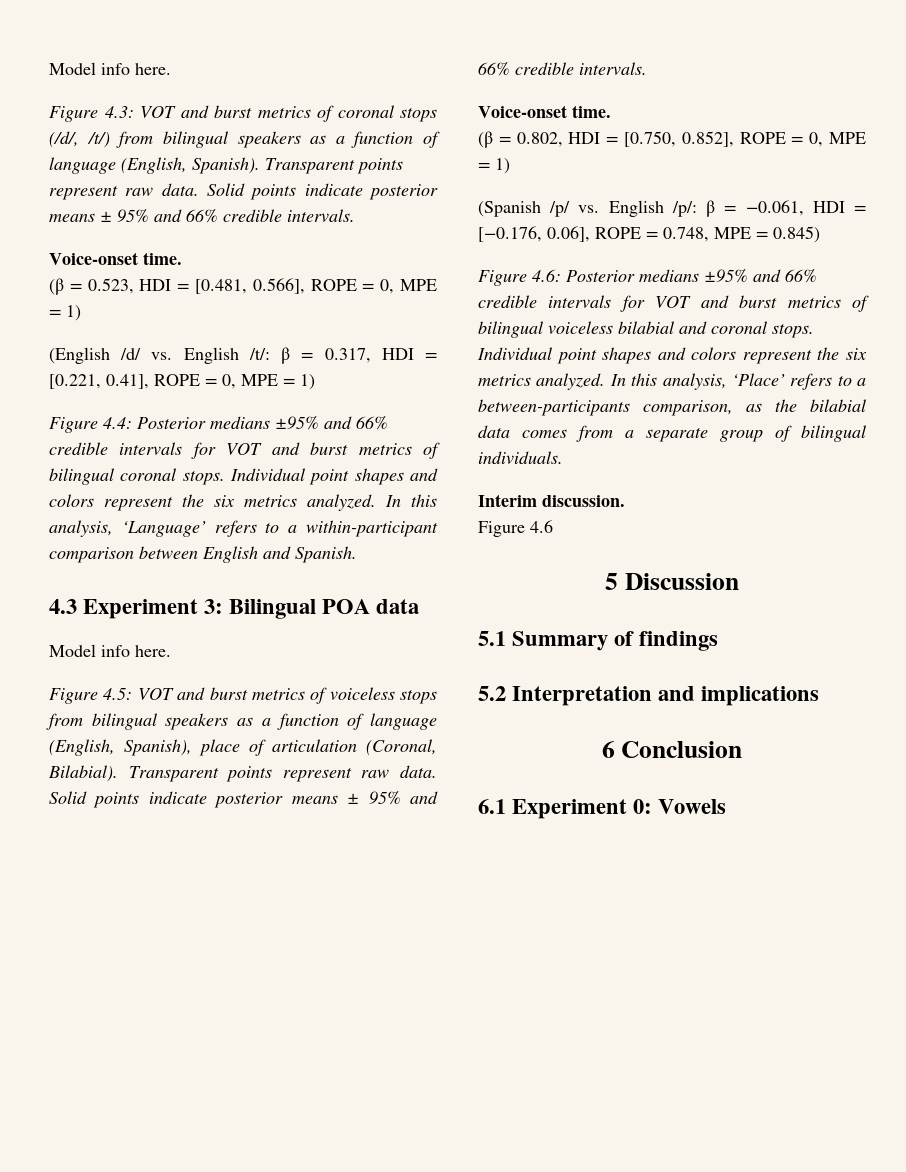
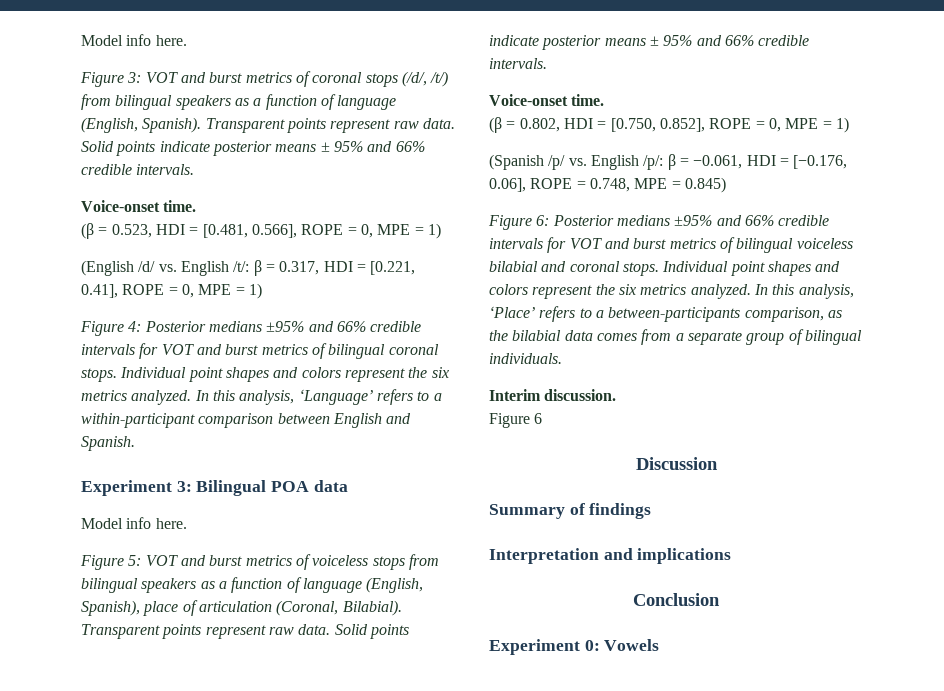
[49,62,171,75] [49,106,134,122] Model info here. // Figure 4.3: -> [81,34,187,46] [80,72,142,87] Model info here. // Figure 3:
[103,417,132,429] 4.4: -> [128,321,142,332] 4:
[49,599,77,614] 4.3 -> (135, 443) none
[103,688,133,700] 4.5: -> [128,555,142,566] 5:
[532,269,561,282] 4.6: -> [536,215,550,226] 6:
[530,520,553,533] [605,573,619,590] 4.6 // 5 -> [534,413,543,424] 6 //
[478,631,506,646] 5.1 -> (718, 463) none
[478,686,506,701] 5.2 -> (652, 511) none
[601,741,615,758] 6 -> (732, 556) none
[478,799,506,814] 6.1 -> (720, 599) none

